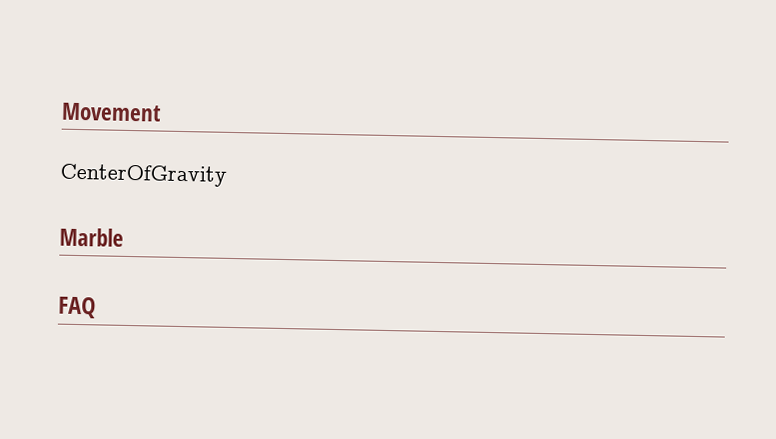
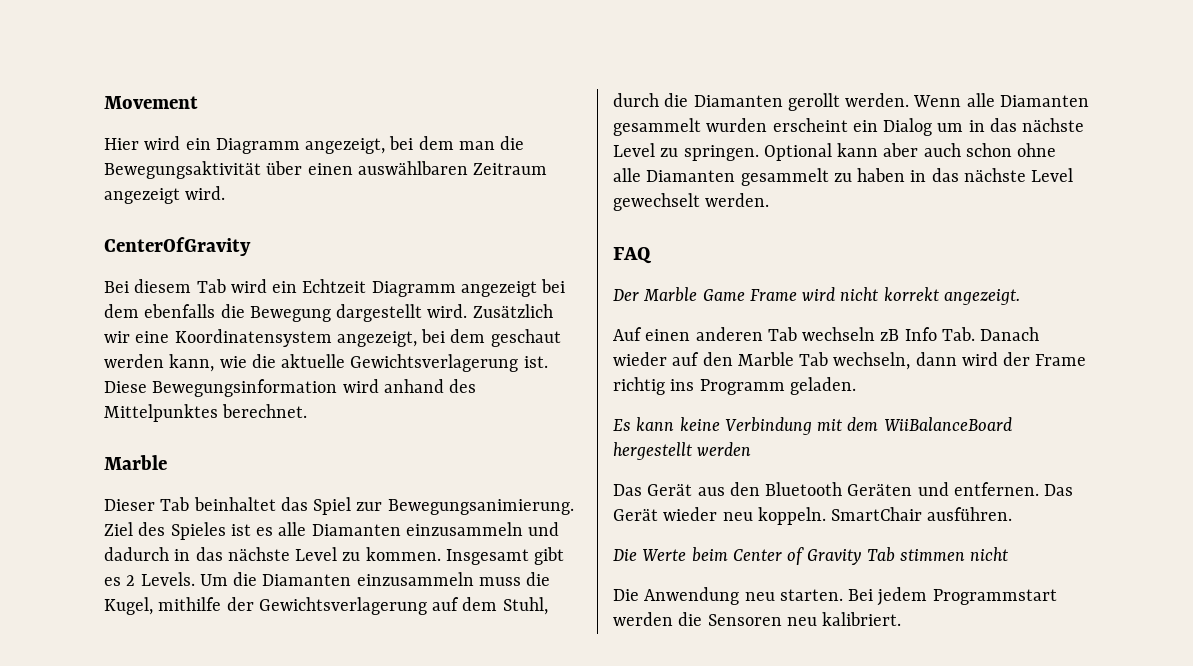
[60,163,227,187] [59,227,124,247] [58,296,96,319] CenterOfGravity // Marble // FAQ -> [104,136,525,154] [104,161,548,179] [104,186,226,204] [104,237,251,256] [104,279,566,297] [104,304,553,322] [104,329,561,347] [104,354,548,372] [104,379,477,397] [104,404,308,422] [104,455,167,470] [104,497,574,515] [104,522,560,540] [104,547,565,565] [104,572,551,586] [104,597,548,615] [613,93,1089,111] [613,118,1085,136] [613,143,1057,161] [613,168,1074,186] [613,193,770,211] [613,247,652,264] [613,287,1020,305] [613,327,1040,341] [613,352,1087,370] [613,377,856,395] [613,417,1012,435] [613,442,752,460] [613,482,1074,496] [613,507,1013,525] [613,547,1009,565] [613,587,1057,606] [613,612,902,626] Hier wird ein Diagramm angezeigt, bei dem man die Bewegungsaktivität über einen auswählbaren Zeitraum angezeigt wird. // CenterOfGravity // Bei diesem Tab wird ein Echtzeit Diagramm angezeigt bei dem ebenfalls die Bewegung dargestellt wird. Zusätzlich wir eine Koordinatensystem angezeigt, bei dem geschaut werden kann, wie die aktuelle Gewichtsverlagerung ist. Diese Bewegungsinformation wird anhand des Mittelpunktes berechnet. // Marble // Dieser Tab beinhaltet das Spiel zur Bewegungsanimierung. Ziel des Spieles ist es alle Diamanten einzusammeln und dadurch in das nächste Level zu kommen. Insgesamt gibt es 2 Levels. Um die Diamanten einzusammeln muss die Kugel, mithilfe der Gewichtsverlagerung auf dem Stuhl, durch die Diamanten gerollt werden. Wenn alle Diamanten gesammelt wurden erscheint ein Dialog um in das nächste Level zu springen. Optional kann aber auch schon ohne alle Diamanten gesammelt zu haben in das nächste Level gewechselt werden. // FAQ // Der Marble Game Frame wird nicht korrekt angezeigt. // Auf einen anderen Tab wechseln zB Info Tab. Danach wieder auf den Marble Tab wechseln, dann wird der Frame richtig ins Programm geladen. // Es kann keine Verbindung mit dem WiiBalanceBoard hergestellt werden // Das Gerät aus den Bluetooth Geräten und entfernen. Das Gerät wieder neu koppeln. SmartChair ausführen. // Die Werte beim Center of Gravity Tab stimmen nicht // Die Anwendung neu starten. Bei jedem Programmstart werden die Sensoren neu kalibriert.

